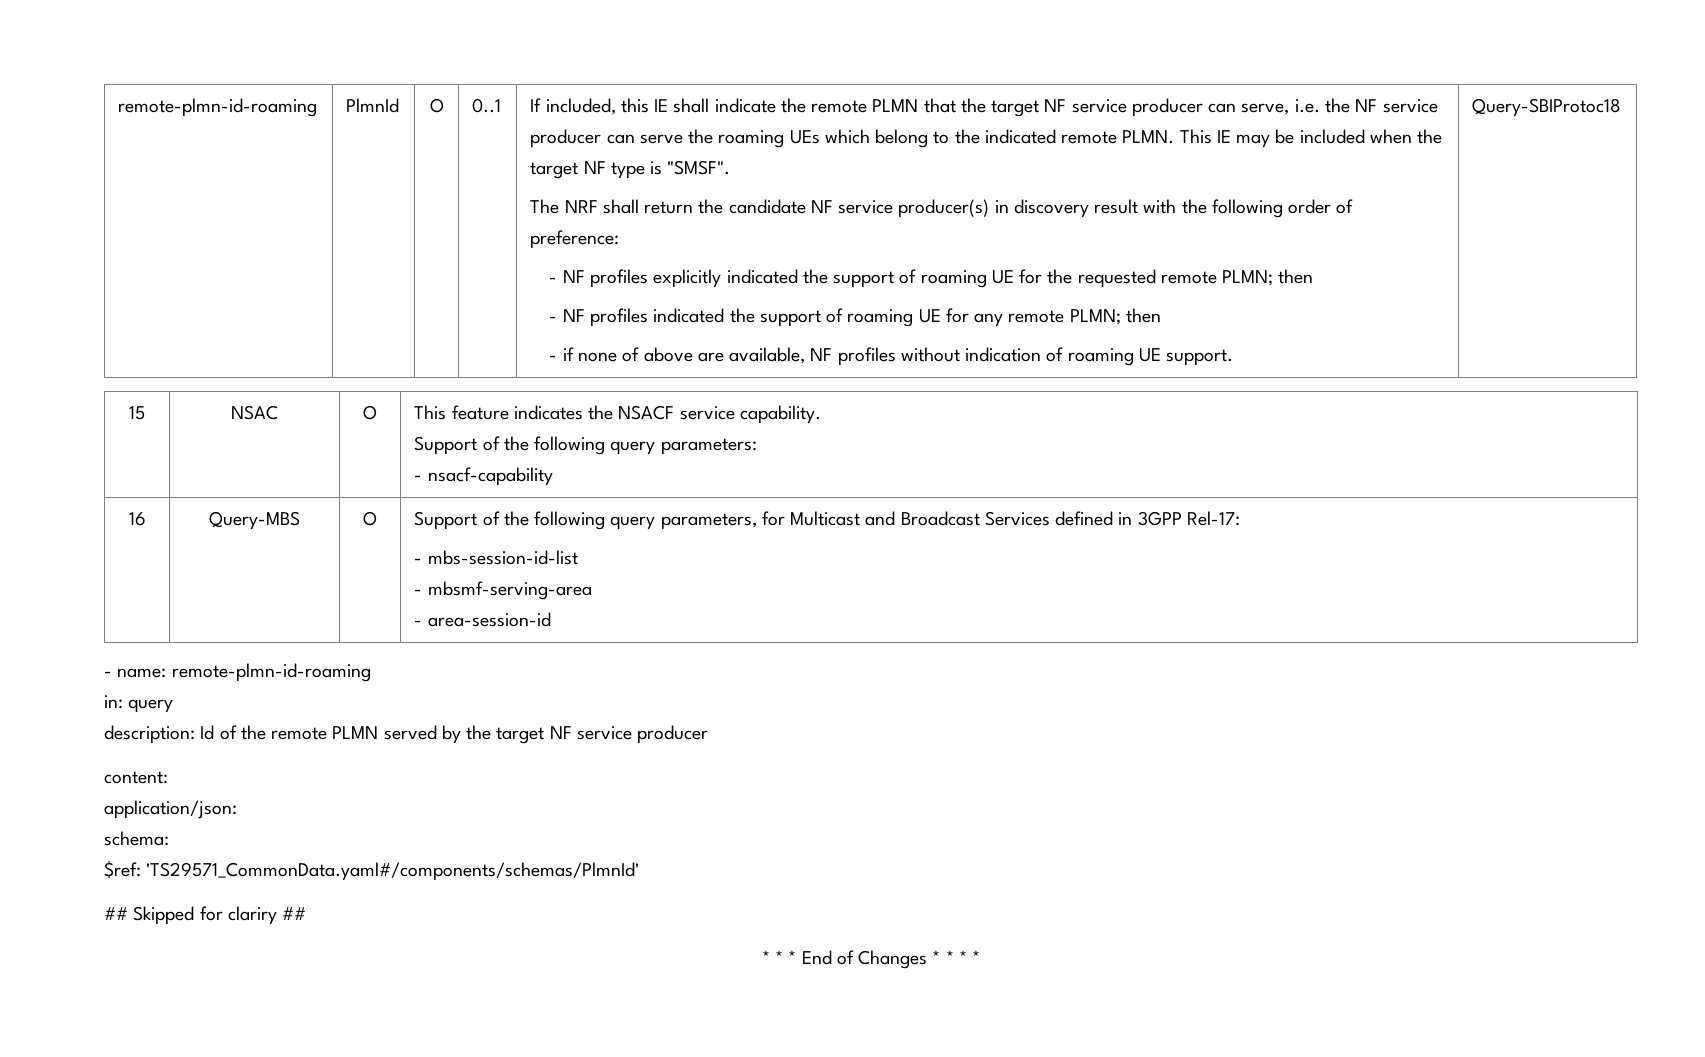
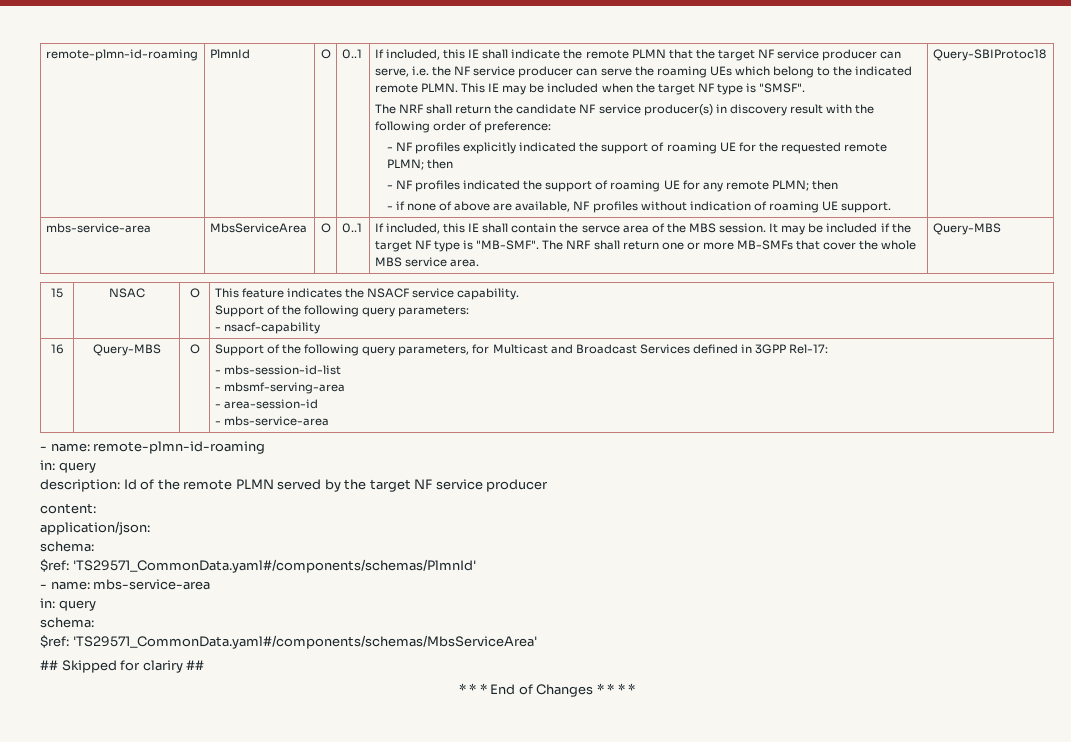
(1622, 107) none -> [45,223,151,233] [209,223,307,233] [320,223,331,233] [341,223,362,233] [374,223,911,235] [374,240,917,252] [374,257,479,267] [932,223,1001,235] // mbs-service-area | MbsServiceArea | O | 0..1 | If included, this IE shall contain the servce area of the MBS session. It may be included if the target NF type is "MB-SMF". The NRF shall return one or more MB-SMFs that cover the whole MBS service area. | Query-MBS
(551, 619) none -> [214,416,329,426] // - mbs-service-area
(640, 871) none -> [40,579,211,590] [40,598,96,611] [40,617,94,628] [40,635,537,649] // - name: mbs-service-area // in: query // schema: // $ref: 'TS29571_CommonData.yaml#/components/schemas/MbsServiceArea'

